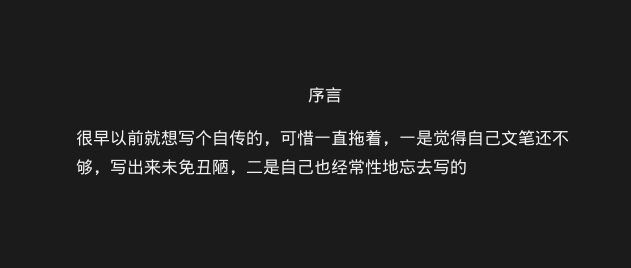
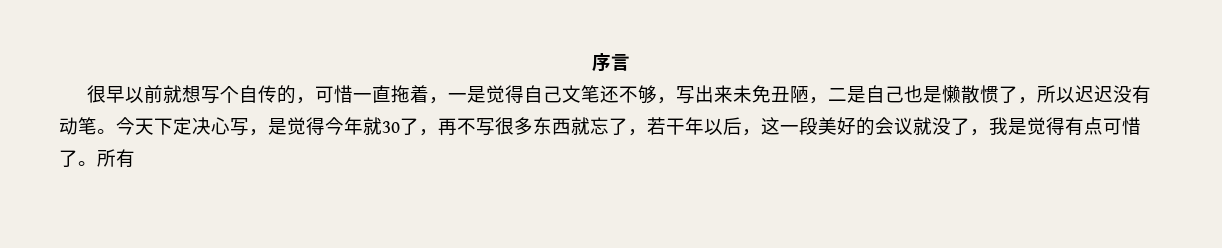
[331,159,467,175] 经常性地忘去写的 -> [923,85,1152,104] [59,117,1141,136] [59,149,135,168] 是懒散惯了，所以迟迟没有动笔。今天下定决心写，是觉得今年就30了，再不写很多东西就忘了，若干年以后，这一段美好的会议就没了，我是觉得有点可惜了。所有

